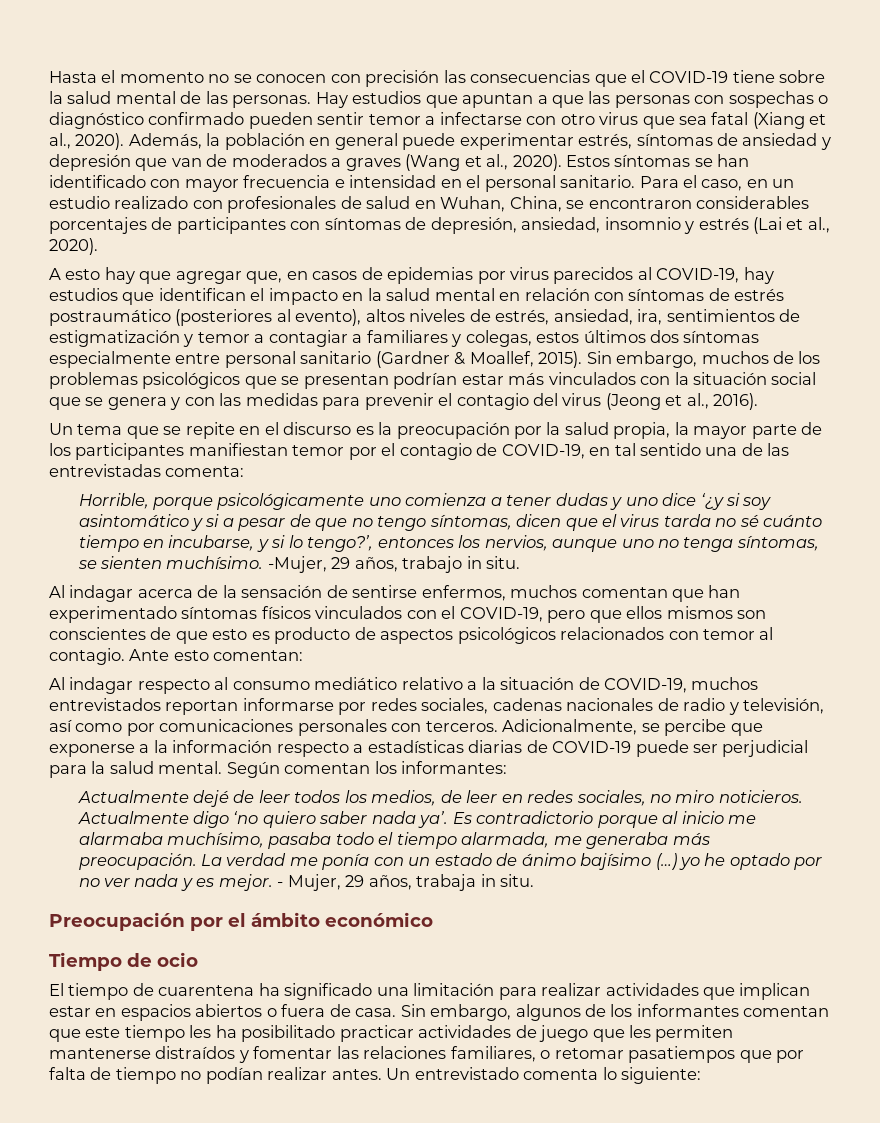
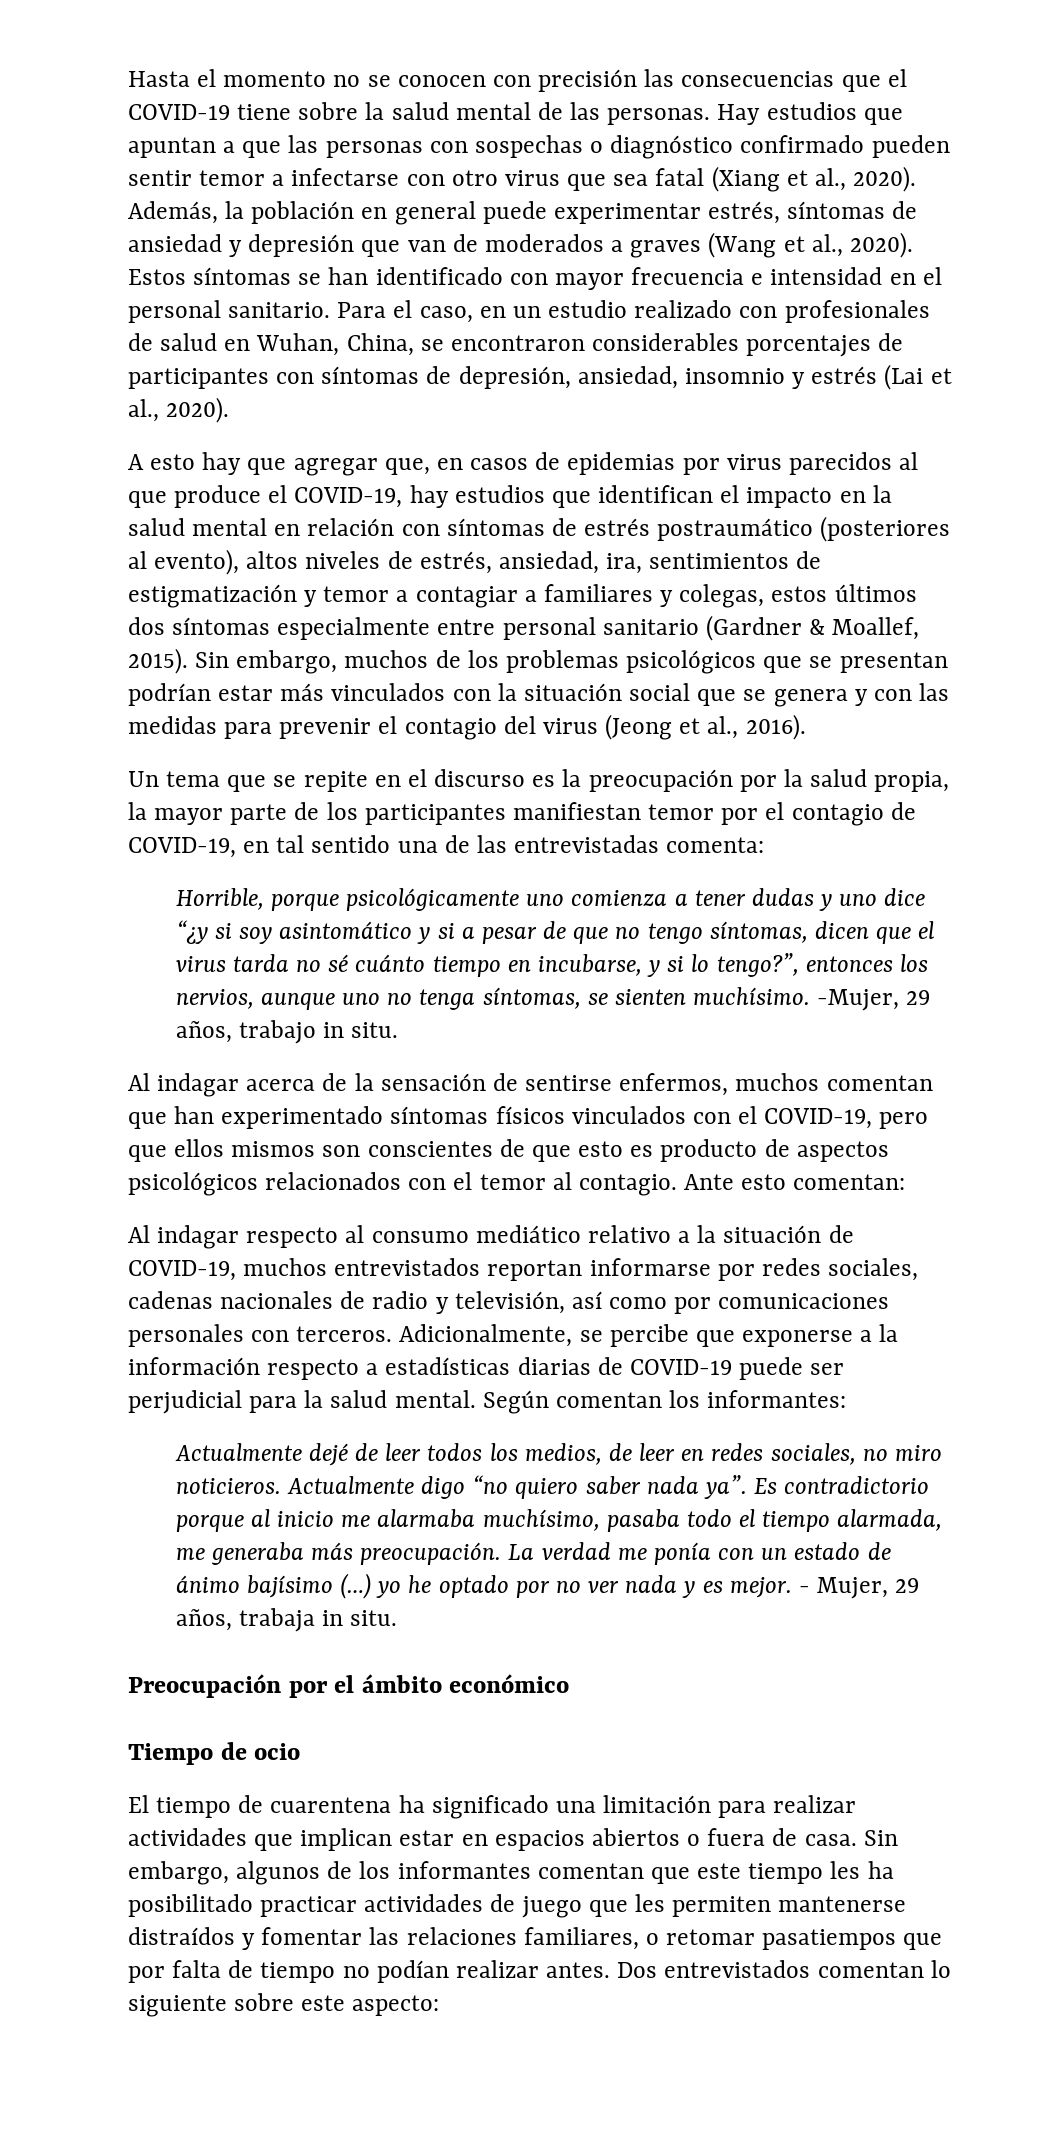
(652, 273) none -> [128,485,288,508] que produce el
[700,493,724,510] ‘¿y -> [175,920,208,944] “¿y
[307,535,374,552] tengo?’, -> [716,953,799,977] tengo?”,
(699, 635) none -> [453,1172,473,1190] el
[233,811,259,824] ‘no -> [472,1475,509,1494] “no
[418,811,449,828] ya’. -> [703,1475,747,1499] ya”.
[386,1067,702,1084] Un entrevistado comenta lo siguiente: -> [617,1960,951,1978] [128,1993,440,2017] Dos entrevistados comentan lo siguiente sobre este aspecto:

